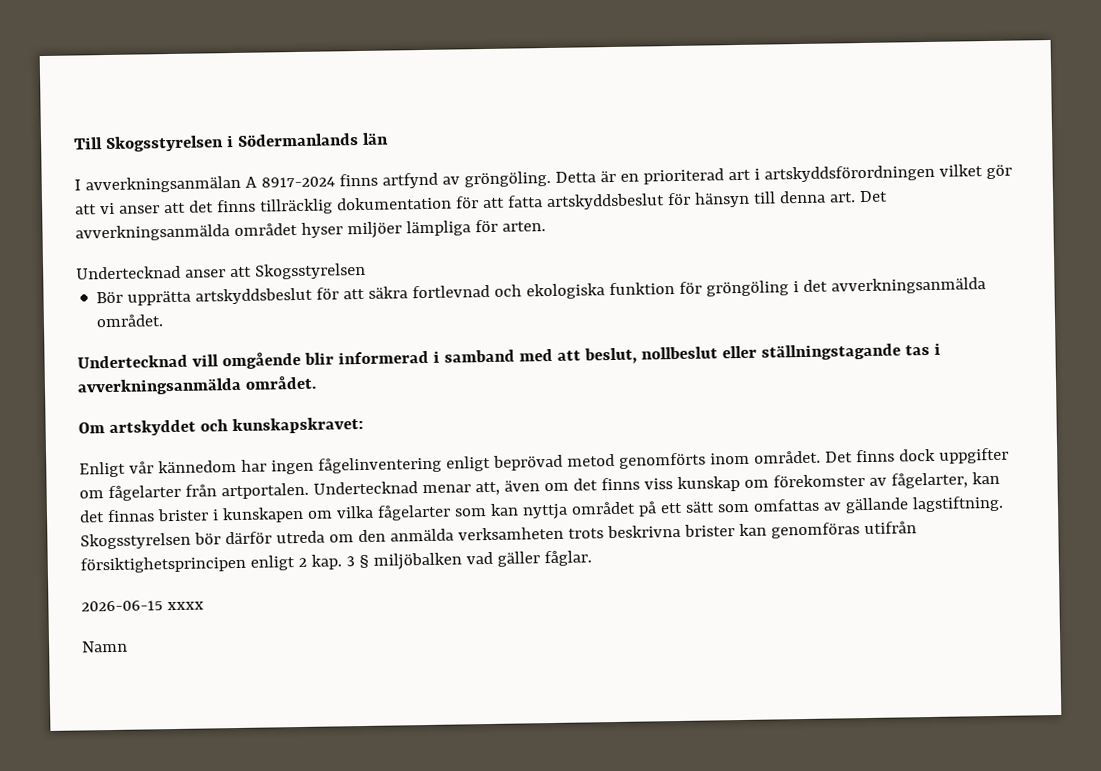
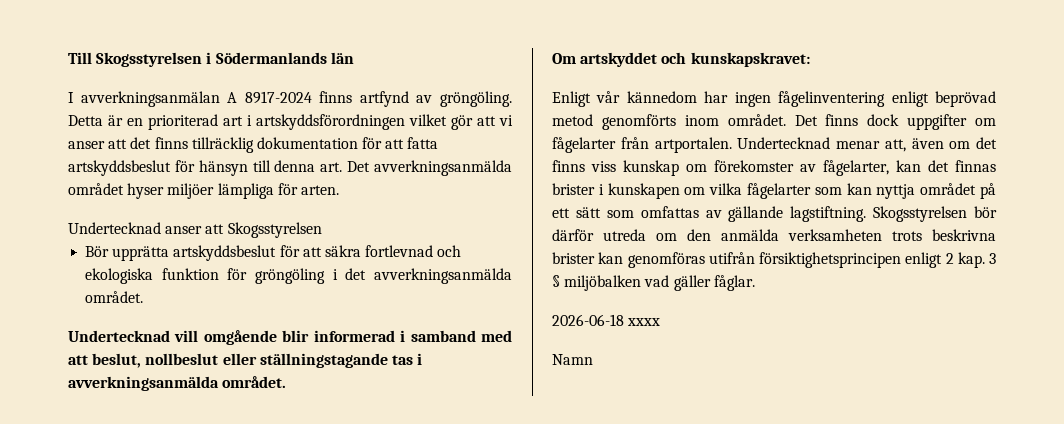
[81,600,163,612] 2026-06-15 -> [552,314,624,326] 2026-06-18

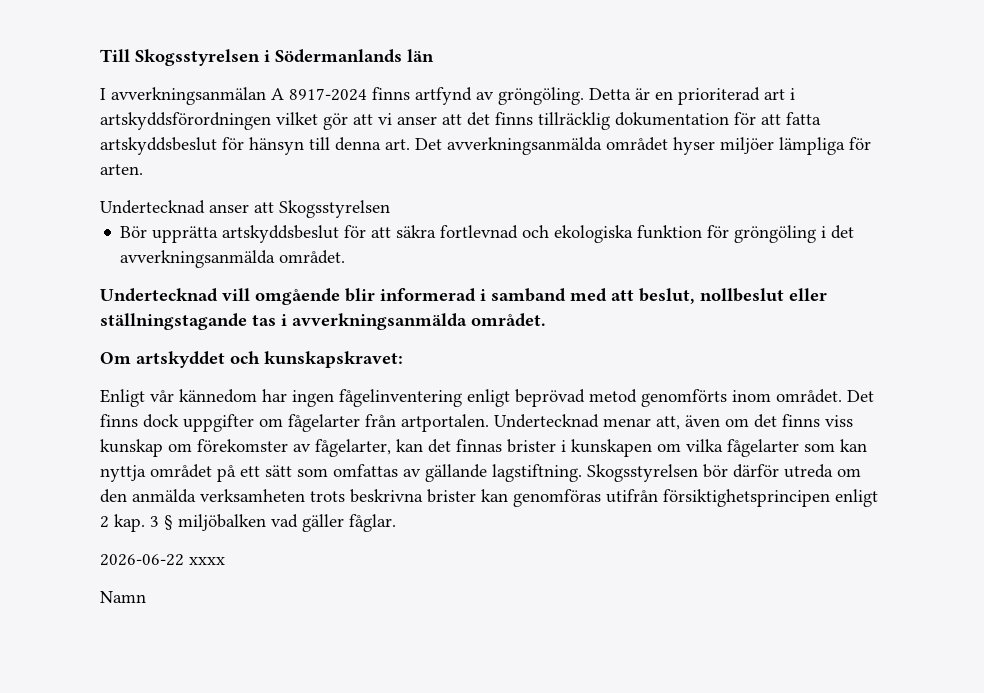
[552,314,624,326] 2026-06-18 -> [100,554,184,566] 2026-06-22

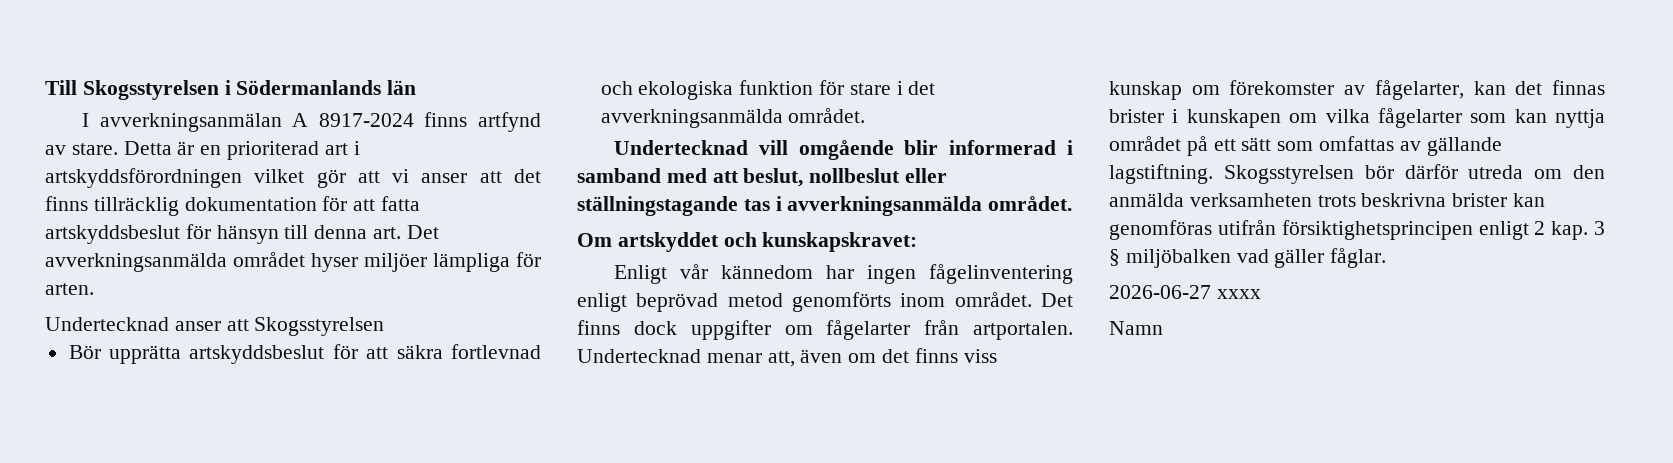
[498,87,584,105] gröngöling. -> [71,143,118,155] stare.
[734,225,817,243] gröngöling -> [849,83,891,95] stare
[100,554,184,566] 2026-06-22 -> [1109,285,1211,299] 2026-06-27

